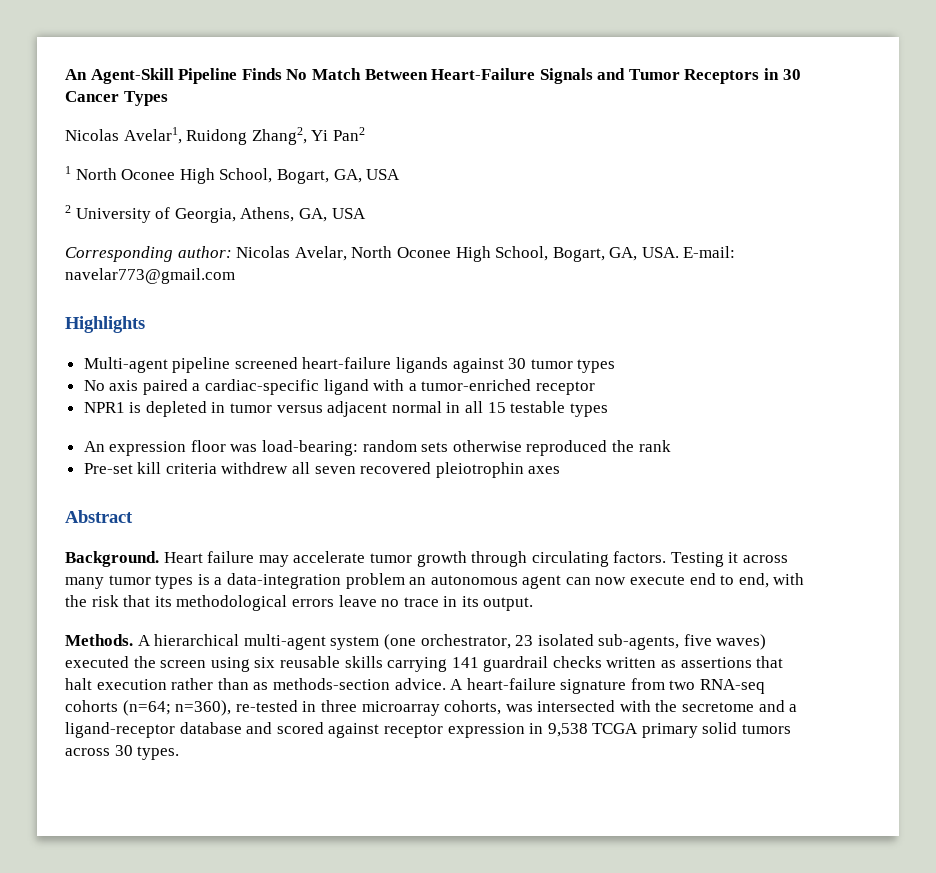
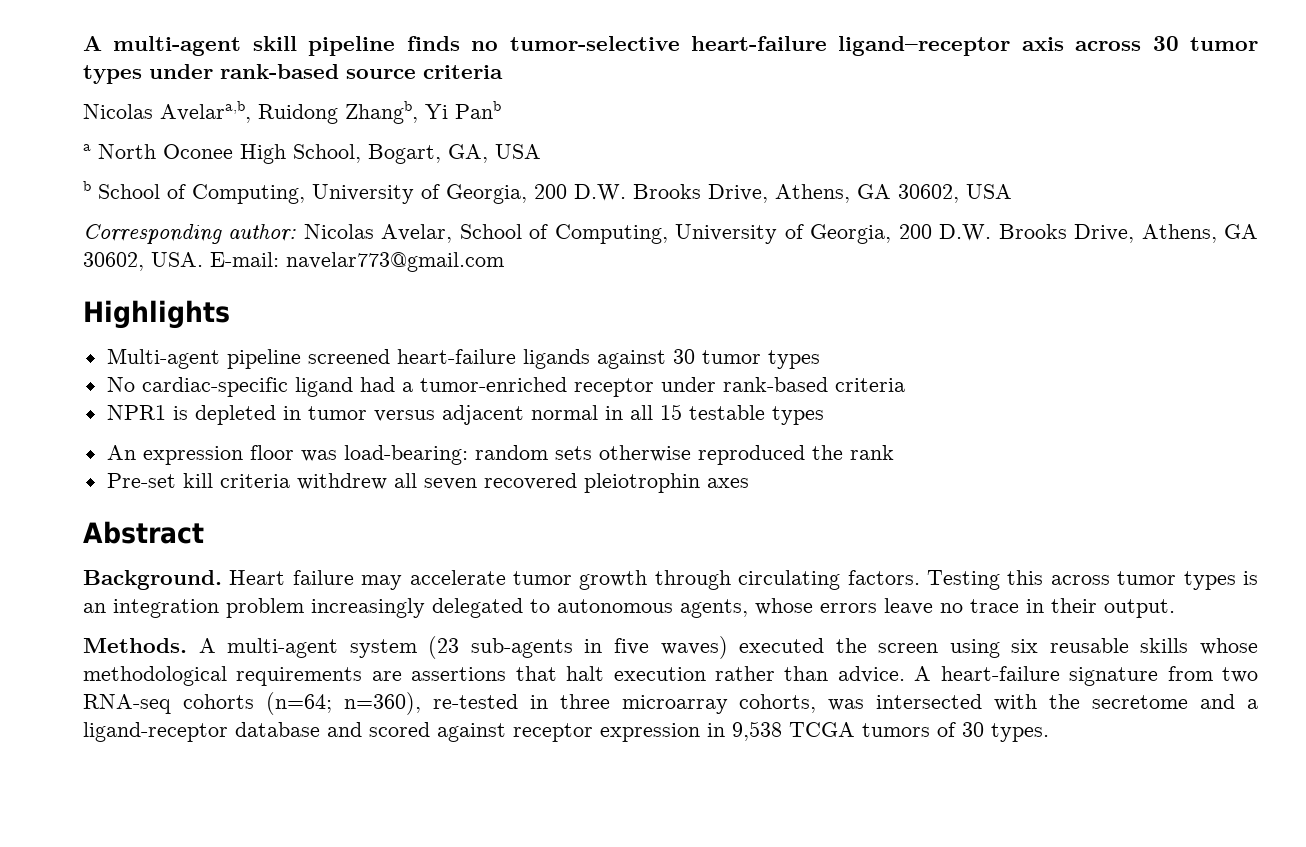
[65,68,801,84] [65,91,168,106] [65,127,365,145] [65,166,71,174] An Agent-Skill Pipeline Finds No Match Between Heart-Failure Signals and Tumor Receptors in 30 Cancer Types // Nicolas Avelar1, Ruidong Zhang2, Yi Pan2 // 1 -> [83,36,1258,56] [83,64,503,84] [83,101,501,124] [83,144,91,151] A multi-agent skill pipeline finds no tumor-selective heart-failure ligand–receptor axis across 30 tumor types under rank-based source criteria // Nicolas Avelara,b, Ruidong Zhangb, Yi Panb // a
[65,205,327,223] 2 University of Georgia, Athens, GA, -> [83,181,959,204] b School of Computing, University of Georgia, 200 D.W. Brooks Drive, Athens, GA 30602,
[351,246,638,262] North Oconee High School, Bogart, GA, -> [459,224,1259,244] [83,252,144,271] School of Computing, University of Georgia, 200 D.W. Brooks Drive, Athens, GA 30602,
[109,379,201,395] axis paired a -> (135, 384) none
[373,379,405,391] with -> [359,377,395,392] had
(596, 388) none -> [660,377,905,392] under rank-based criteria
[728,552,789,563] [65,573,805,589] [65,595,288,611] it across many tumor types is a data-integration problem an autonomous agent can now execute end to end, with the risk that its methodological -> [1007,570,1258,590] [83,598,813,618] this across tumor types is an integration problem increasingly delegated to autonomous agents, whose
[461,596,479,607] its -> [1051,598,1097,613] their
[154,634,240,646] hierarchical -> (216, 645) none
[383,634,680,650] (one orchestrator, 23 isolated sub-agents, -> [428,636,603,659] (23 sub-agents in
[387,656,677,672] carrying 141 guardrail checks written as -> [1200,638,1258,655] [83,666,402,686] whose methodological requirements are
[253,678,390,690] as methods-section -> (829, 673) none
[641,722,792,738] [65,748,110,756] primary solid tumors across -> [862,722,956,737] tumors of

